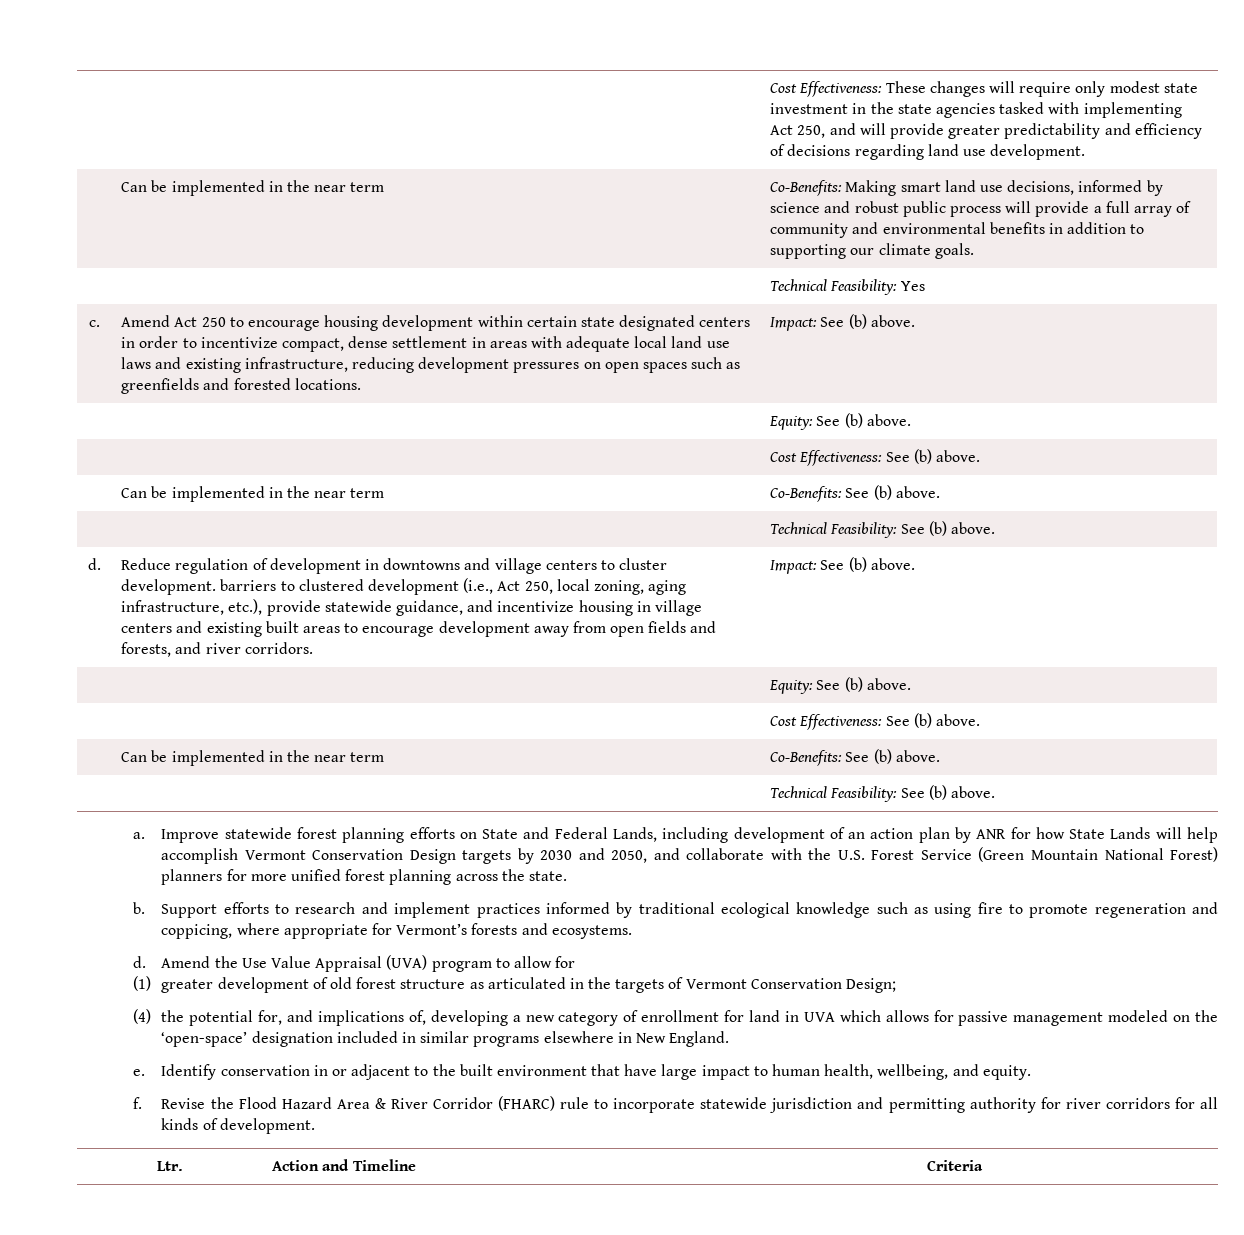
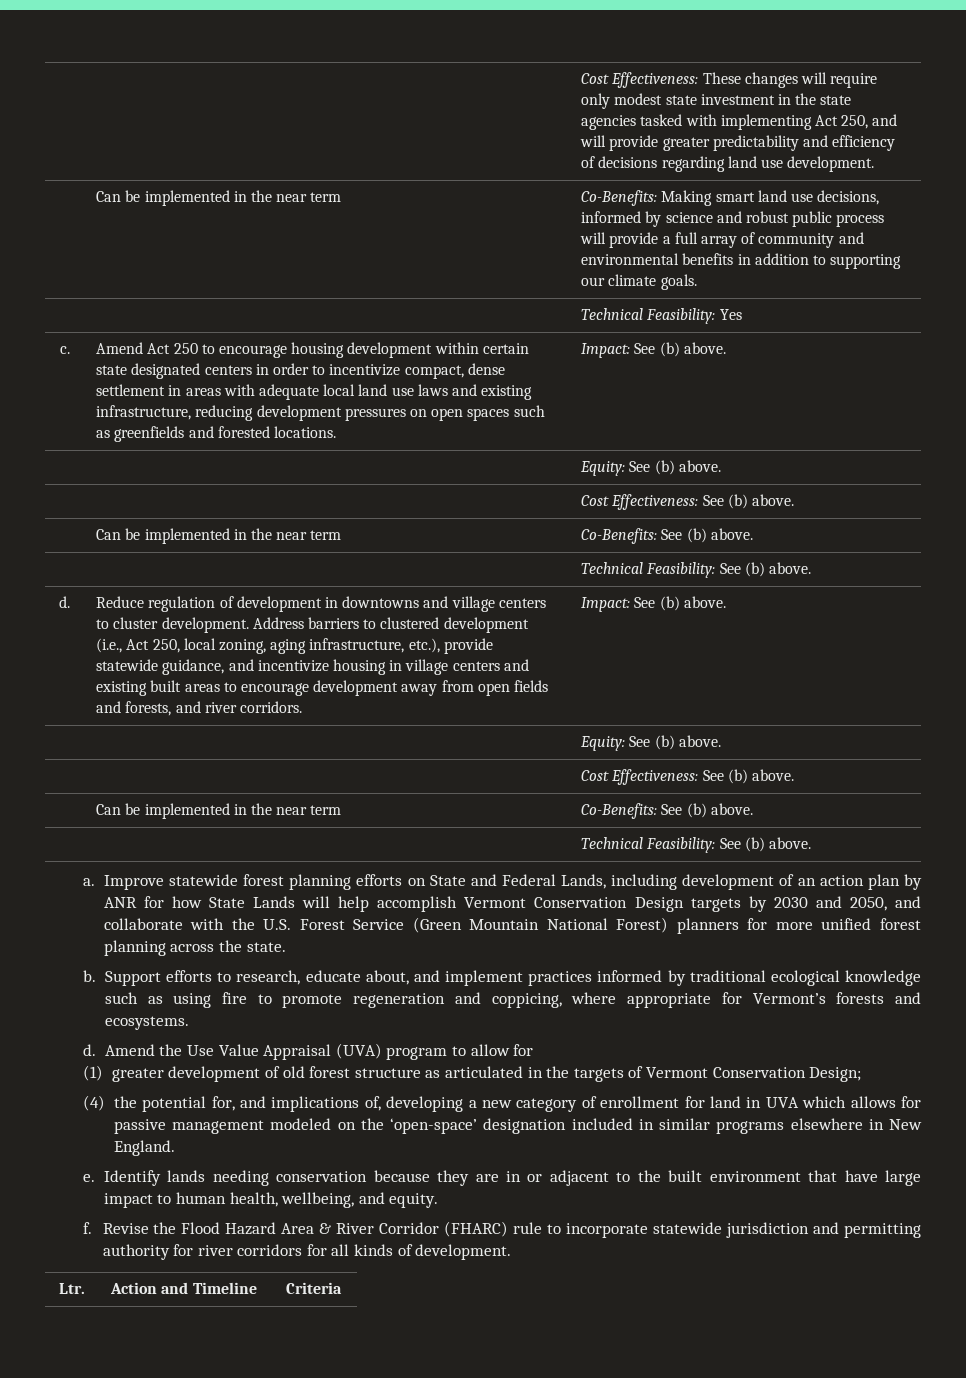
(217, 587) none -> [252,617,304,629] Address
[295,902,356,914] research -> [236,970,409,985] research, educate about,
[220,1065,310,1076] conservation -> [167,1170,499,1186] lands needing conservation because they are

